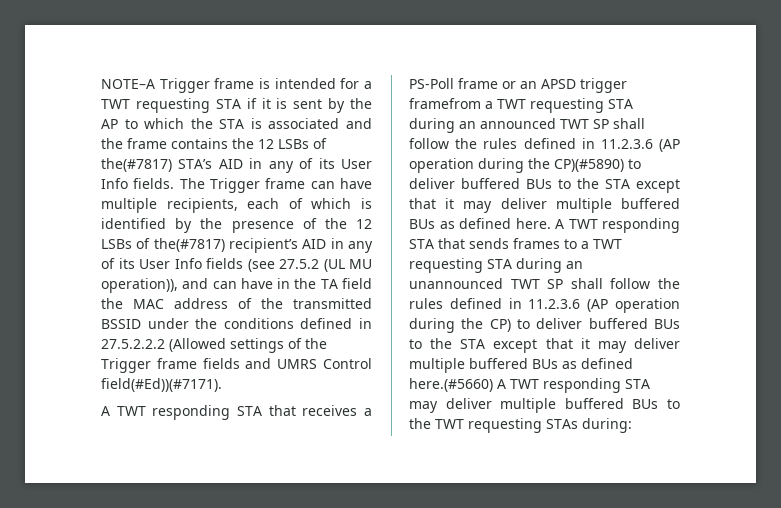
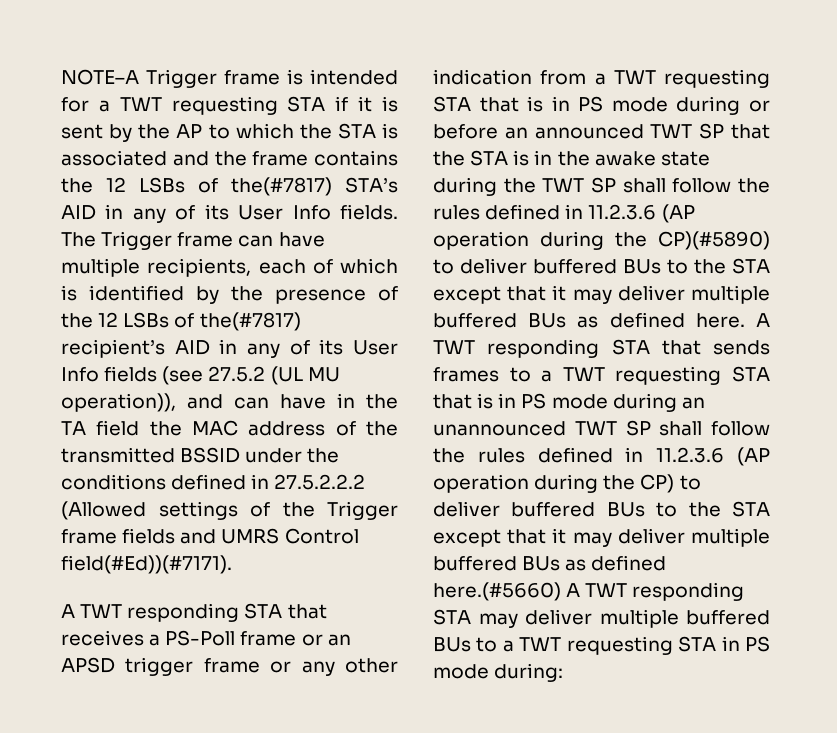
[409,98,633,113] [409,118,556,133] framefrom a TWT requesting STA during an announced -> [203,658,398,676] [433,69,770,88] [433,96,770,115] [433,123,770,139] [433,150,710,166] [433,177,536,196] frame or any other indication from a TWT requesting STA that is in PS mode during or before an announced TWT SP that the STA is in the awake state during the
(512, 264) none -> [433,393,608,409] that is in PS mode
[409,418,578,433] the TWT requesting STAs -> [502,636,770,655] [433,664,489,679] a TWT requesting STA in PS mode

